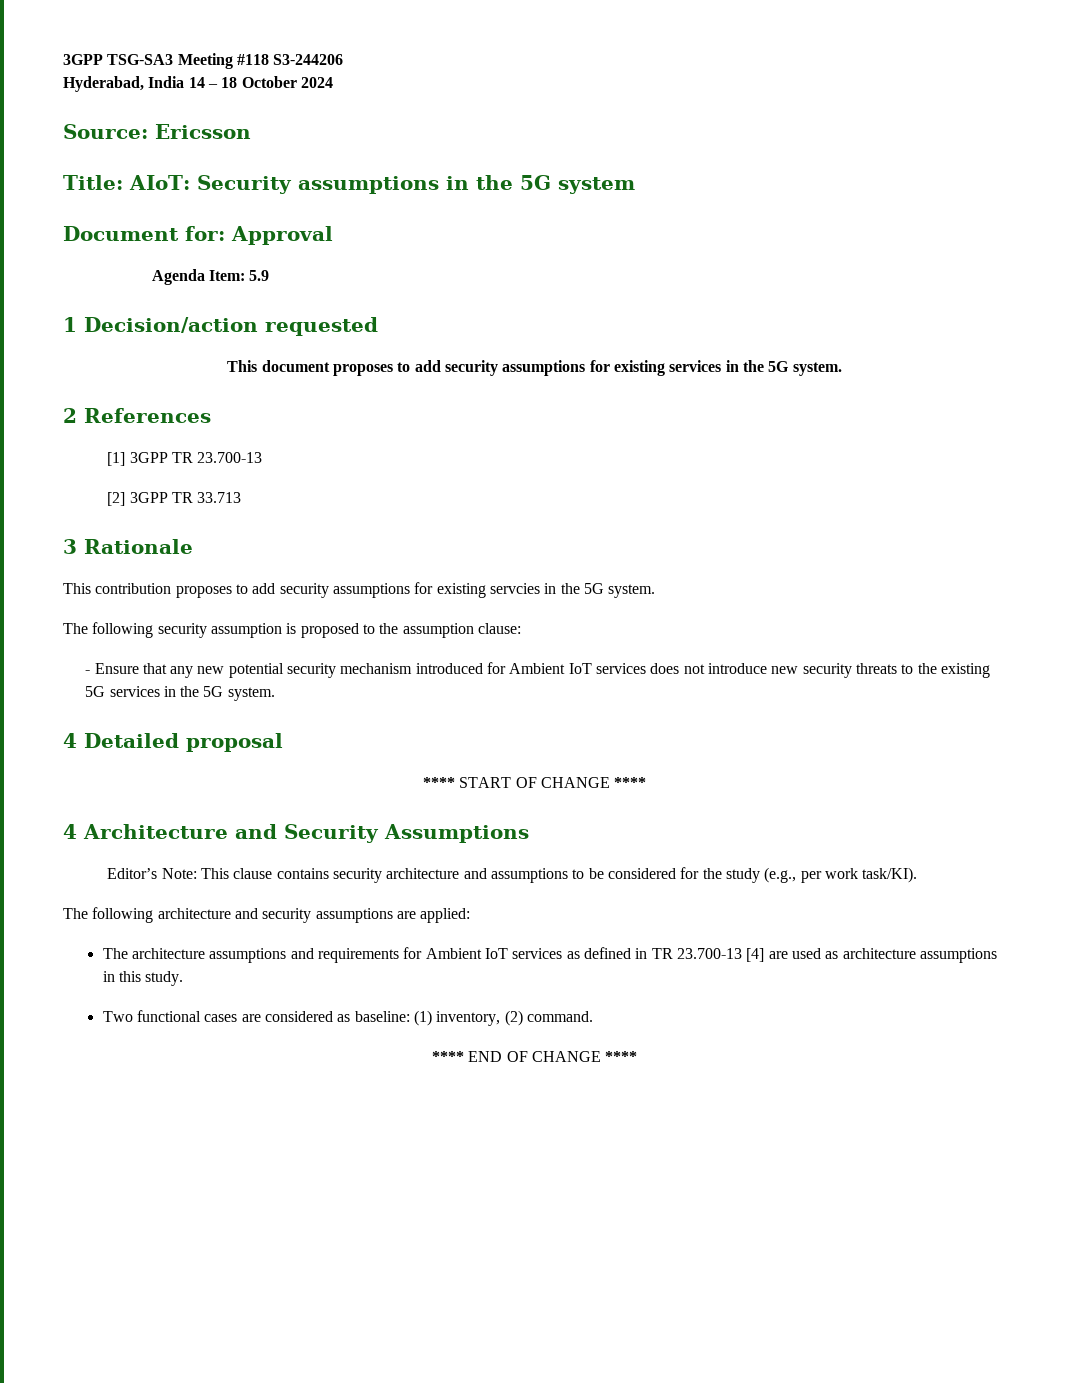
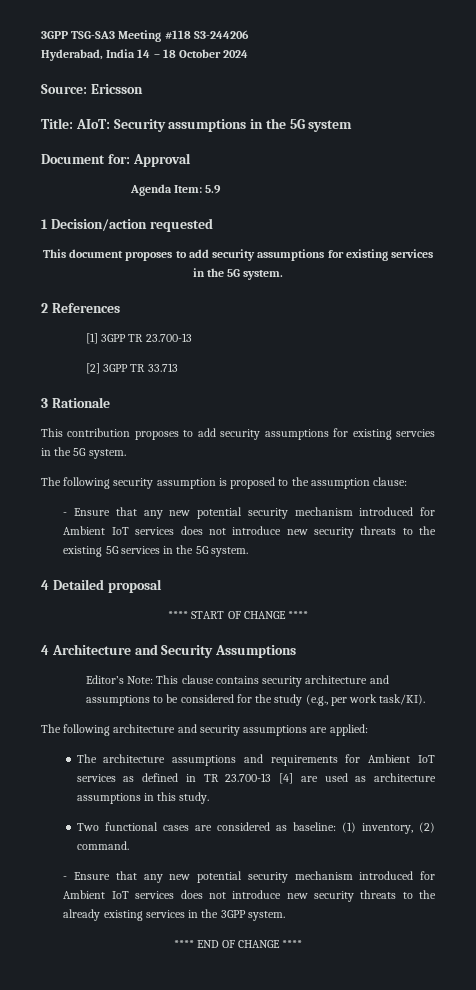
(594, 1016) none -> [63,871,436,883] [63,890,436,902] [63,909,285,921] // - Ensure that any new potential security mechanism introduced for Ambient IoT services does not introduce new security threats to the already existing services in the 3GPP system.

